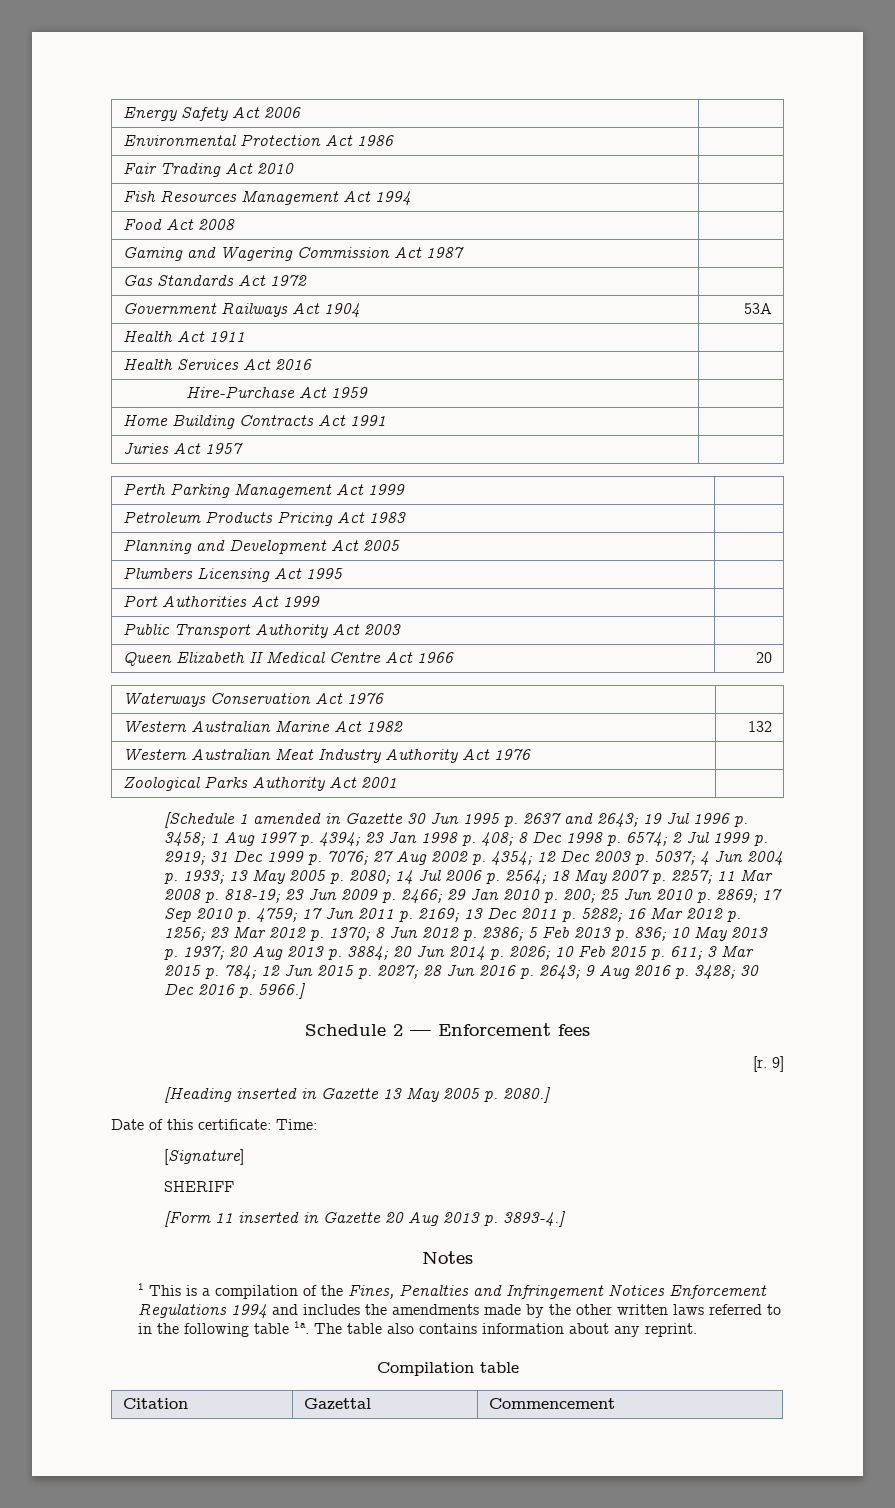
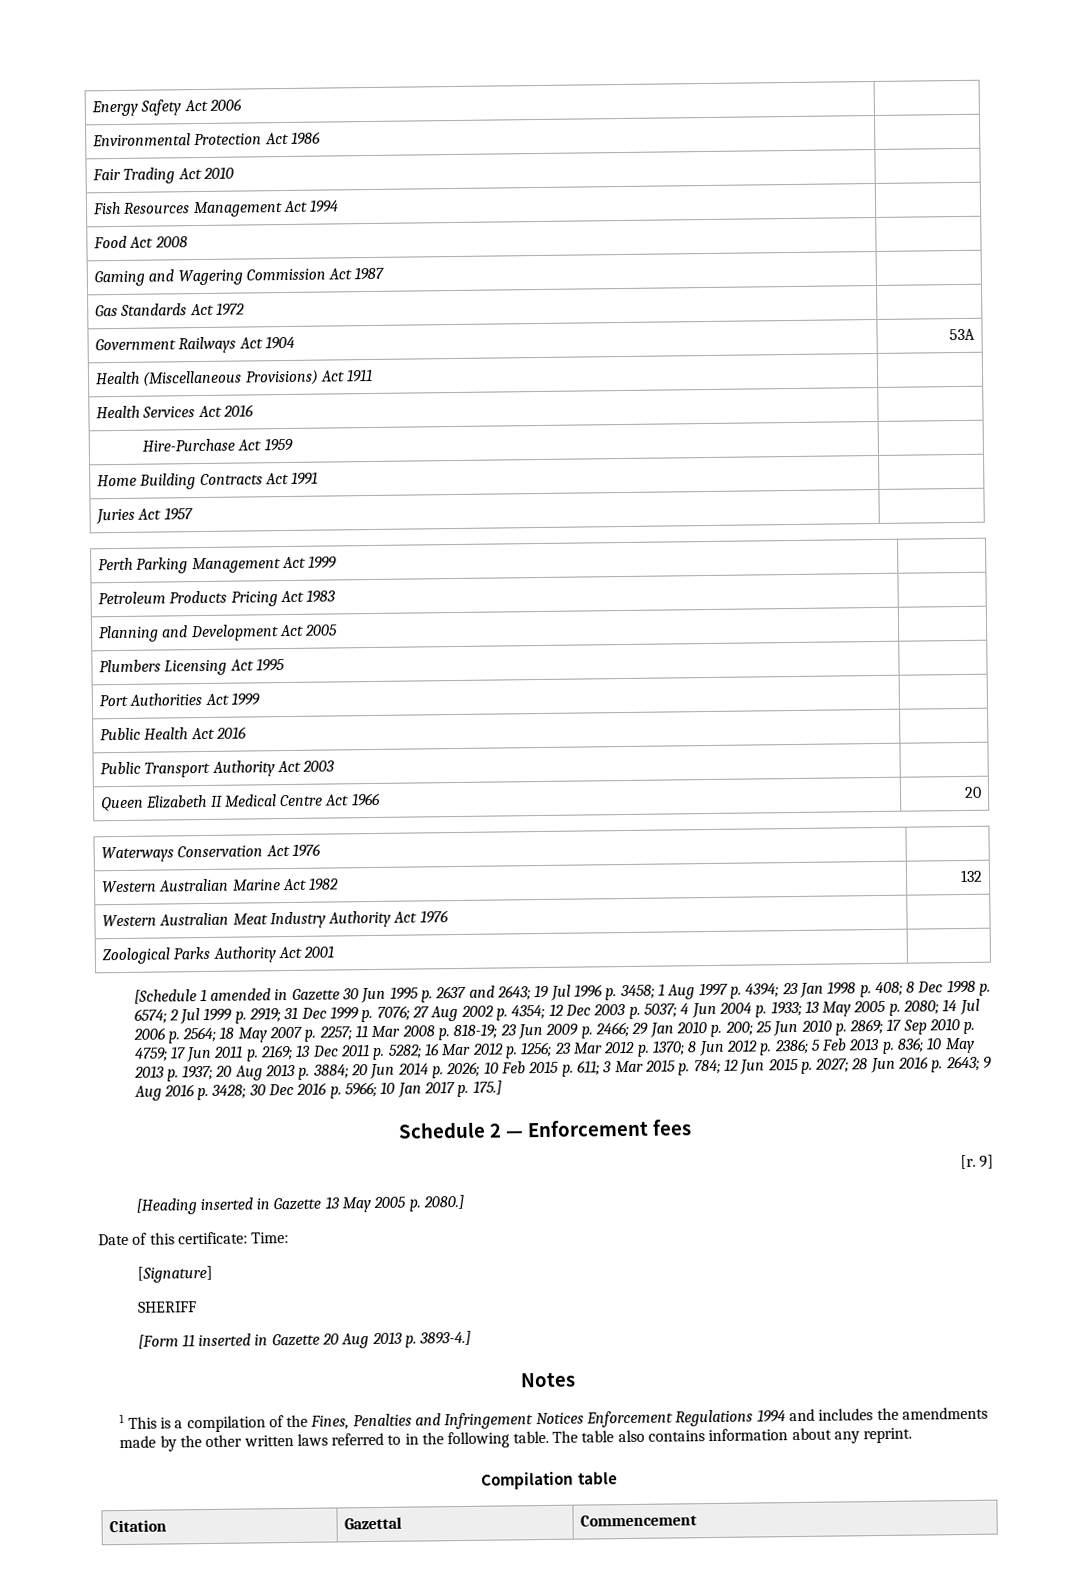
(173, 336) none -> [142,369,319,387] (Miscellaneous Provisions)
(320, 601) none -> [99,726,247,741] // Public Health Act 2016 |
[258,983,307,999] 5966.] -> [345,1080,502,1098] 5966; 10 Jan 2017 p. 175.]
[253,1321,309,1334] table 1a. -> [512,1430,549,1444] table.

